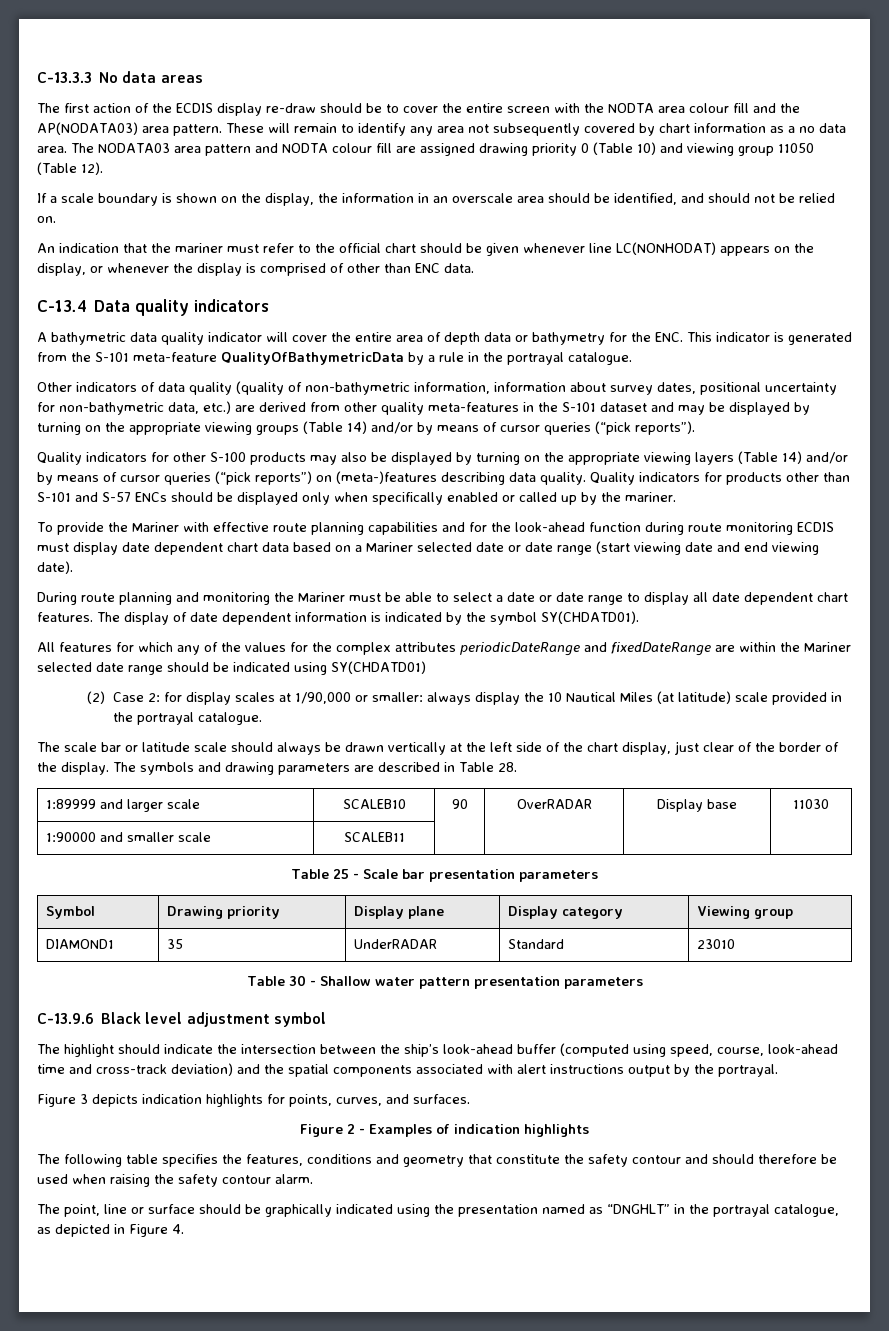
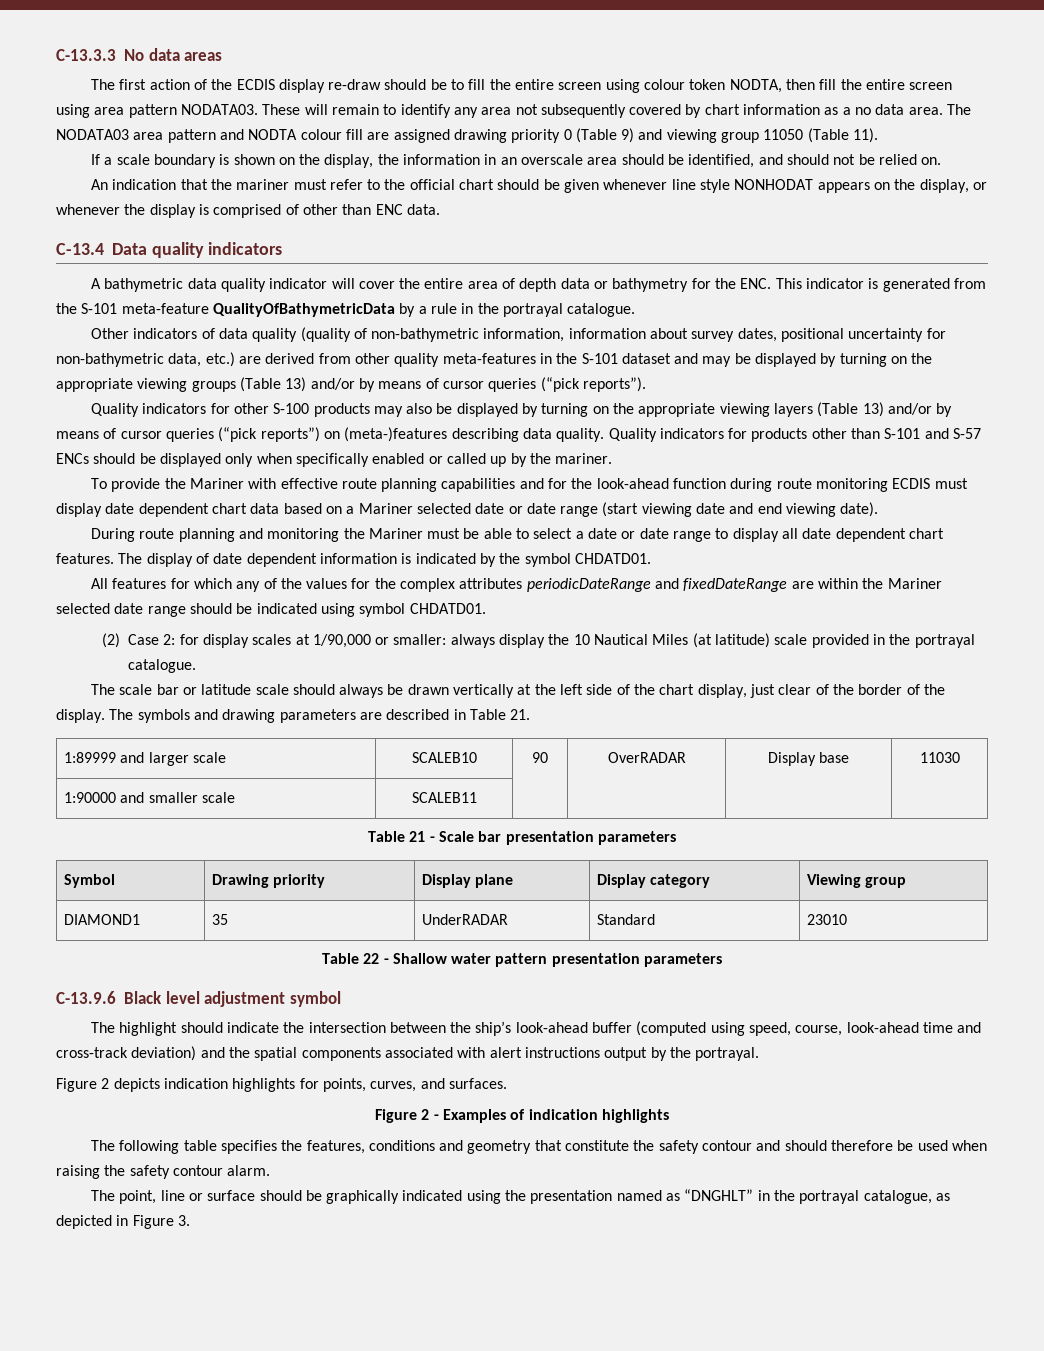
[403,103,800,113] [37,122,222,136] cover the entire screen with the NODTA area colour fill and the AP(NODATA03) area pattern. -> [468,79,953,93] [56,104,258,118] fill the entire screen using colour token NODTA, then fill the entire screen using area pattern NODATA03.
[636,142,656,155] 10) -> [621,128,635,143] 9)
[80,162,103,175] 12). -> [853,128,879,143] 11).
[616,242,716,255] LC(NONHODAT) -> [700,179,814,193] style NONHODAT
[346,421,367,434] 14) -> [285,377,307,392] 13)
[781,451,802,464] 14) -> [862,402,884,417] 13)
[541,611,639,624] SY(CHDATD01). -> [574,553,651,564] CHDATD01.
[331,661,426,674] SY(CHDATD01) -> [359,603,486,617] symbol CHDATD01.
[497,762,517,772] 28. -> [510,709,531,720] 21.
[332,869,349,879] 25 -> [409,831,426,842] 21
[288,975,306,986] 30 -> [363,953,380,964] 22
[80,1094,88,1104] 3 -> [101,1078,110,1089] 2
[172,1224,184,1234] 4. -> [177,1215,190,1226] 3.

